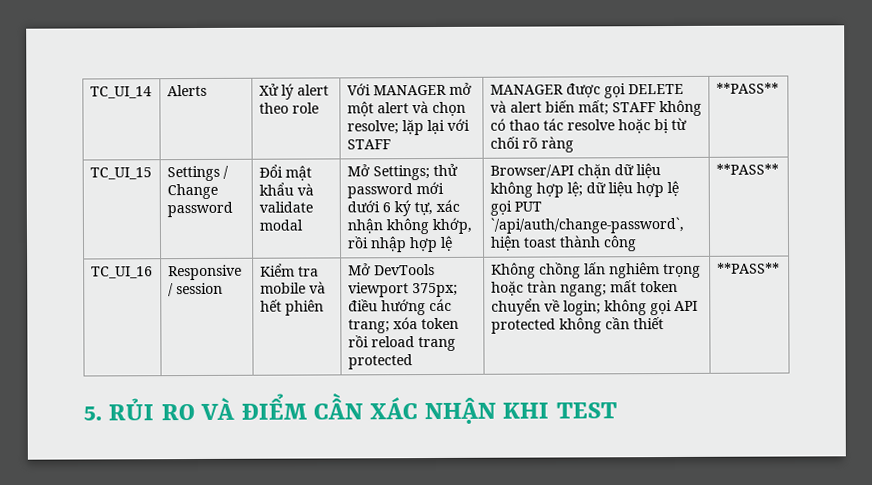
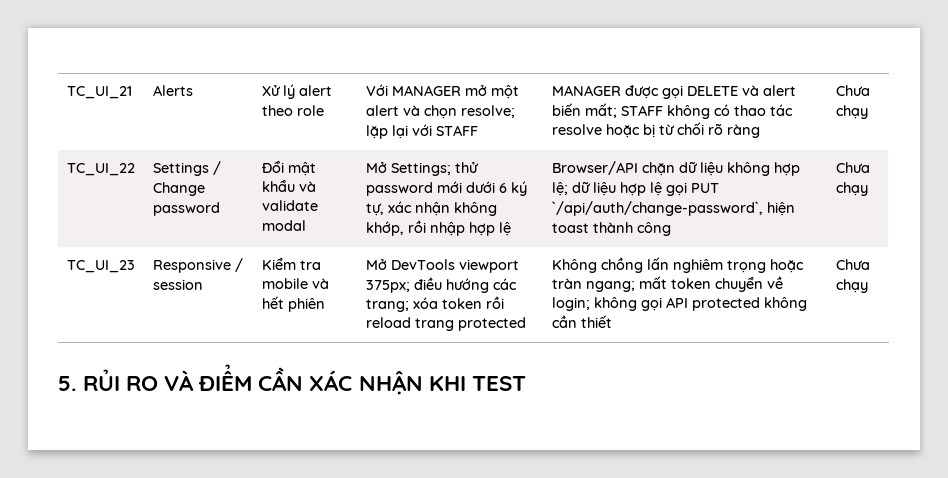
[89,86,152,99] TC_UI_14 -> [66,86,132,99] TC_UI_21
[715,82,779,94] [89,167,152,180] **PASS** // TC_UI_15 -> [835,85,870,96] [835,105,868,119] [66,163,135,176] Chưa chạy // TC_UI_22
[715,163,779,175] [90,266,153,279] **PASS** // TC_UI_16 -> [835,162,870,173] [835,182,868,196] [66,260,135,273] Chưa chạy // TC_UI_23
[716,262,780,274] **PASS** -> [835,259,870,270] [835,279,868,293] Chưa chạy

